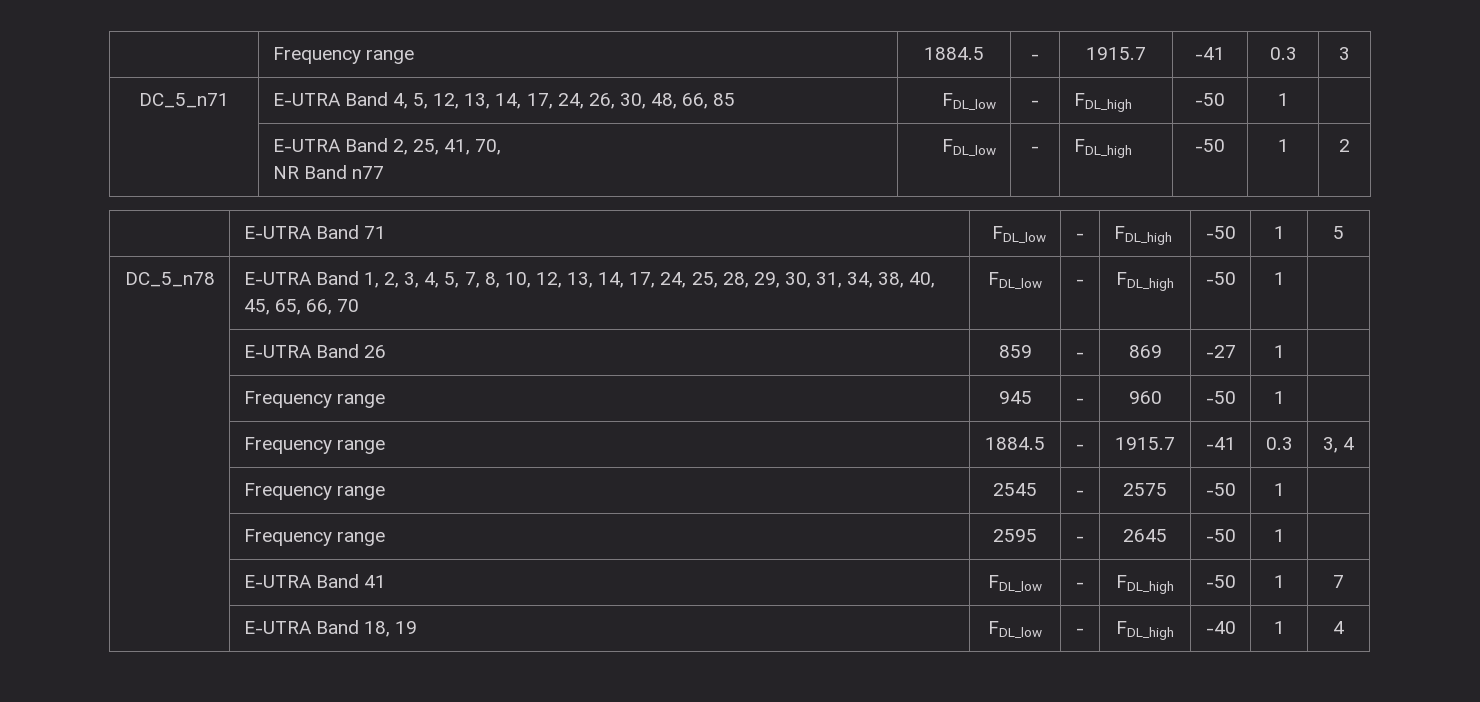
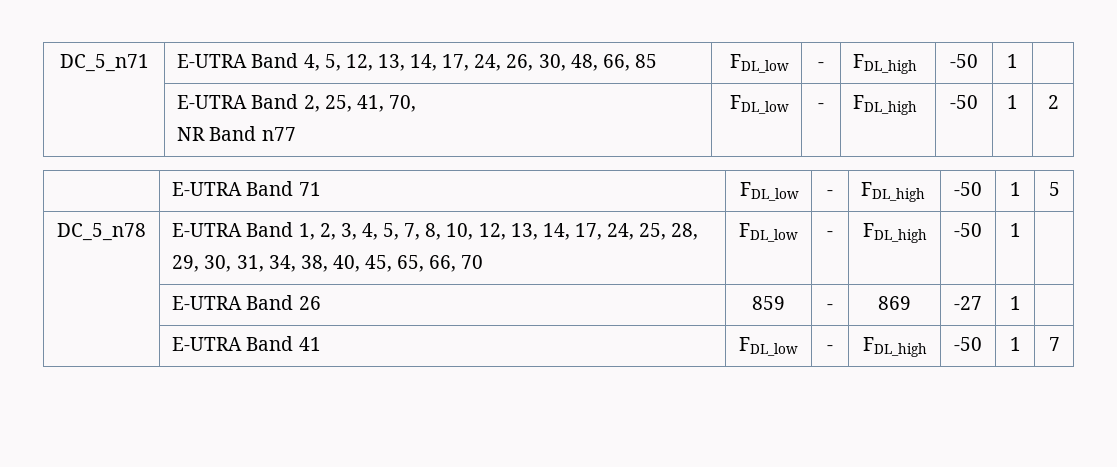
[272,47,414,64] [924,47,984,60] [1031,54,1039,60] [1086,47,1146,60] [1195,47,1225,60] [1269,47,1297,60] [1339,47,1350,60] | Frequency range | 1884.5 | - | 1915.7 | -41 | 0.3 | 3 // -> (59, 63) none
[243,391,385,408] [998,391,1032,404] [1076,398,1084,404] [1128,391,1162,404] [1205,391,1236,404] [1273,391,1285,404] [243,437,385,454] [985,437,1045,450] [1076,444,1084,450] [1115,437,1175,450] [1205,437,1236,450] [1265,437,1293,450] [1322,437,1355,453] [243,483,385,500] [993,483,1037,496] [1076,490,1084,496] [1123,483,1167,496] [1205,483,1236,496] [1273,483,1285,496] [243,529,385,546] [993,529,1037,542] [1076,536,1084,542] [1123,529,1167,542] [1205,529,1236,542] [1273,529,1285,542] // | Frequency range | 945 | - | 960 | -50 | 1 | // | Frequency range | 1884.5 | - | 1915.7 | -41 | 0.3 | 3, 4 // | Frequency range | 2545 | - | 2575 | -50 | 1 | // | Frequency range | 2595 | - | 2645 | -50 | 1 | -> (1021, 303) none
[243,620,418,637] [988,621,1042,638] [1076,628,1084,634] [1116,621,1174,640] [1205,621,1236,634] [1273,621,1285,634] [1333,621,1344,634] // | E-UTRA Band 18, 19 | FDL_low | - | FDL_high | -40 | 1 | 4 -> (1060, 344) none

